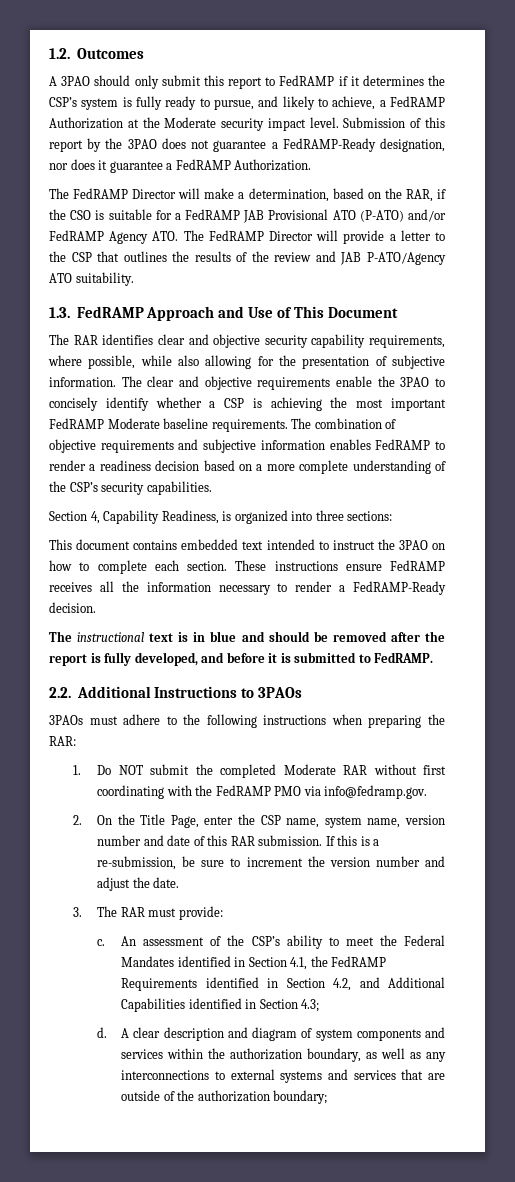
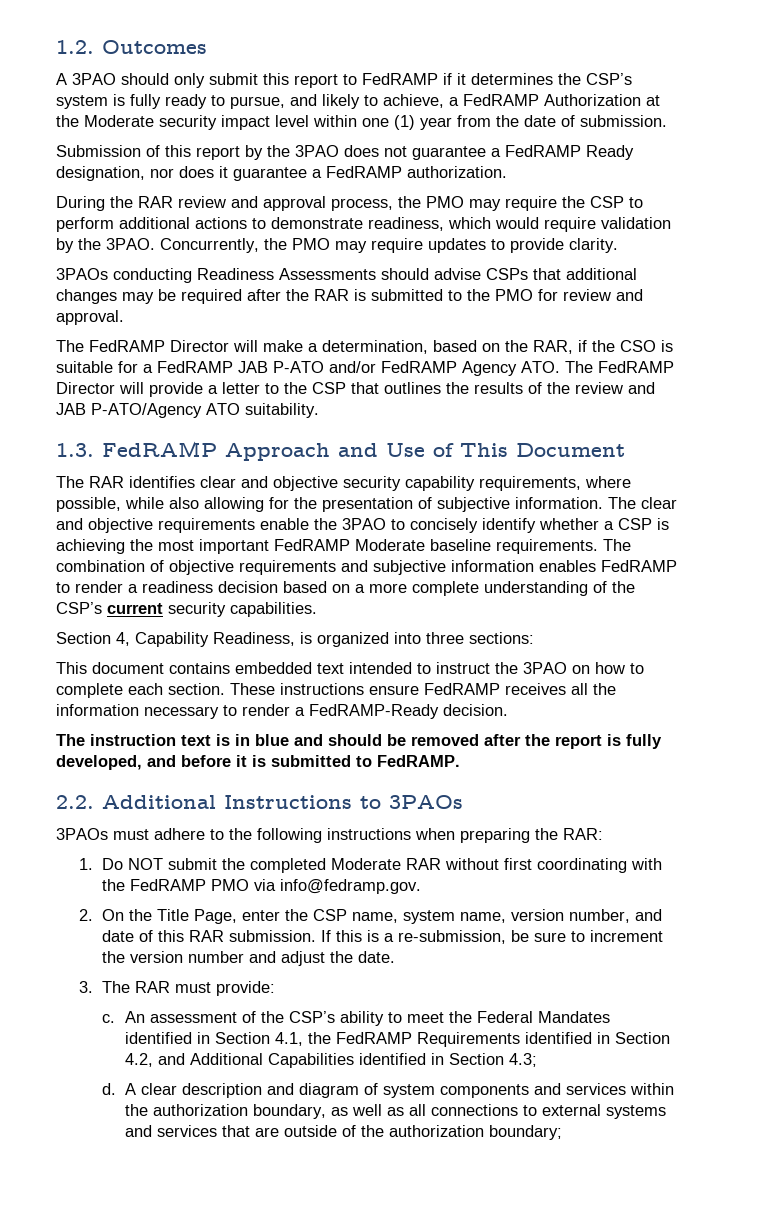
[309,117,339,128] level. -> [275,115,667,130] level within one (1) year from the date of submission. //
[282,138,376,152] FedRAMP-Ready -> [505,145,634,160] FedRAMP Ready
[234,159,312,171] Authorization. -> [407,166,507,178] [56,196,643,211] [56,217,671,232] [56,238,618,253] [56,268,637,283] [56,289,643,304] [56,310,124,325] authorization. // During the RAR review and approval process, the PMO may require the CSP to perform additional actions to demonstrate readiness, which would require validation by the 3PAO. Concurrently, the PMO may require updates to provide clarity. // 3PAOs conducting Readiness Assessments should advise CSPs that additional changes may be required after the RAR is submitted to the PMO for review and approval.
[268,209,404,222] Provisional ATO (P-ATO) -> [273,361,324,373] P-ATO
(98, 487) none -> [107,603,163,614] current
[77,632,145,642] instructional -> [90,734,176,746] instruction
[97,835,142,846] number -> [568,909,630,923] number,
[426,1052,447,1062] [121,1070,210,1080] any interconnections -> [408,1104,518,1116] all connections

